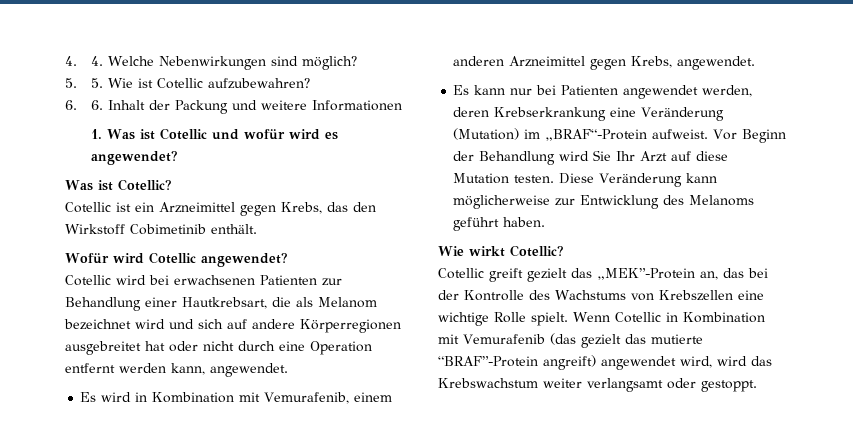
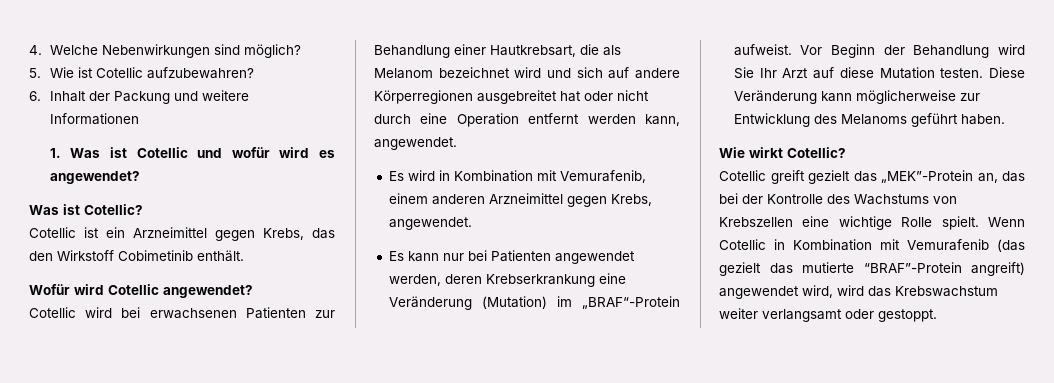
[65,56,104,66] 4. 4. -> [29,45,42,55] 4.
[91,78,104,88] 5. -> (41, 73) none
[91,100,104,110] 6. -> (41, 96) none

